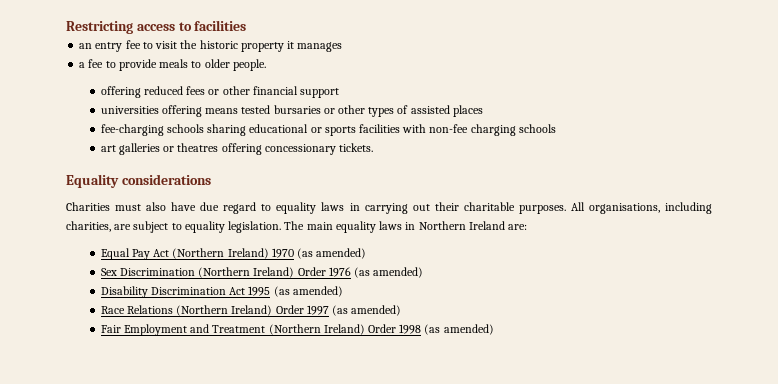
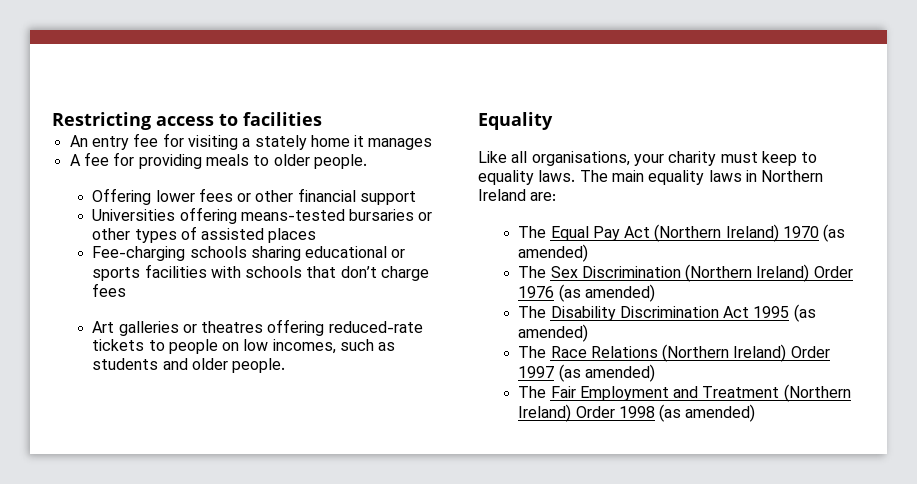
[79,43,93,49] an -> [69,135,88,147] An
[142,40,343,52] [79,59,157,71] to visit the historic property it manages // a fee to provide -> [162,133,433,150] [69,152,202,169] for visiting a stately home it manages // A fee for providing
[100,86,183,98] offering reduced -> [92,188,195,205] Offering lower
[100,105,271,117] universities offering means tested -> [92,207,345,224] Universities offering means-tested
[100,124,164,136] fee-charging -> [92,246,186,261] Fee-charging
[429,124,556,136] [100,143,373,155] [66,174,211,188] [66,202,712,214] [66,221,282,233] non-fee charging schools // art galleries or theatres offering concessionary tickets. // Equality considerations // Charities must also have due regard to equality laws in carrying out their charitable purposes. All organisations, including charities, are subject to equality legislation. -> [245,266,430,281] [92,283,127,297] [92,319,423,336] [92,339,396,354] [92,358,286,373] [478,112,553,130] [478,151,818,166] [478,170,576,185] schools that don’t charge fees // Art galleries or theatres offering reduced-rate tickets to people on low incomes, such as students and older people. // Equality // Like all organisations, your charity must keep to equality laws.
(528, 227) none -> [518,226,547,238] The
(367, 253) none -> [518,266,547,278] The
(424, 272) none -> [518,306,547,318] The
(343, 291) none -> [518,346,547,358] The
(402, 310) none -> [518,386,547,398] The

